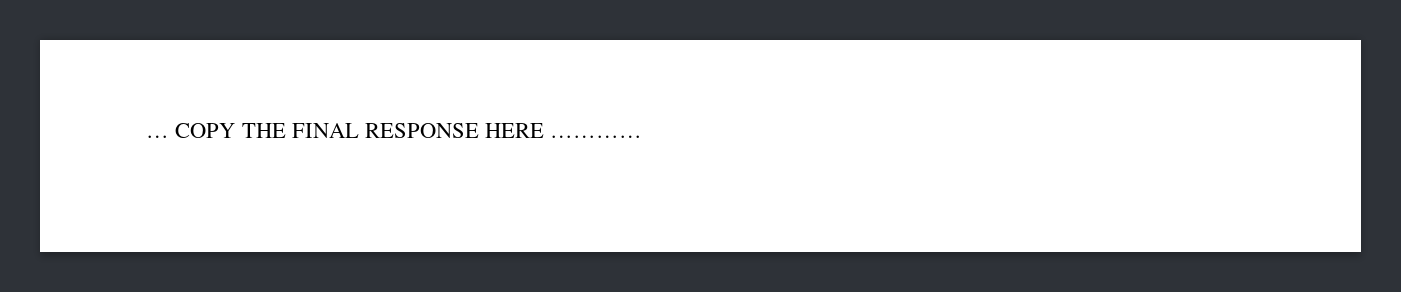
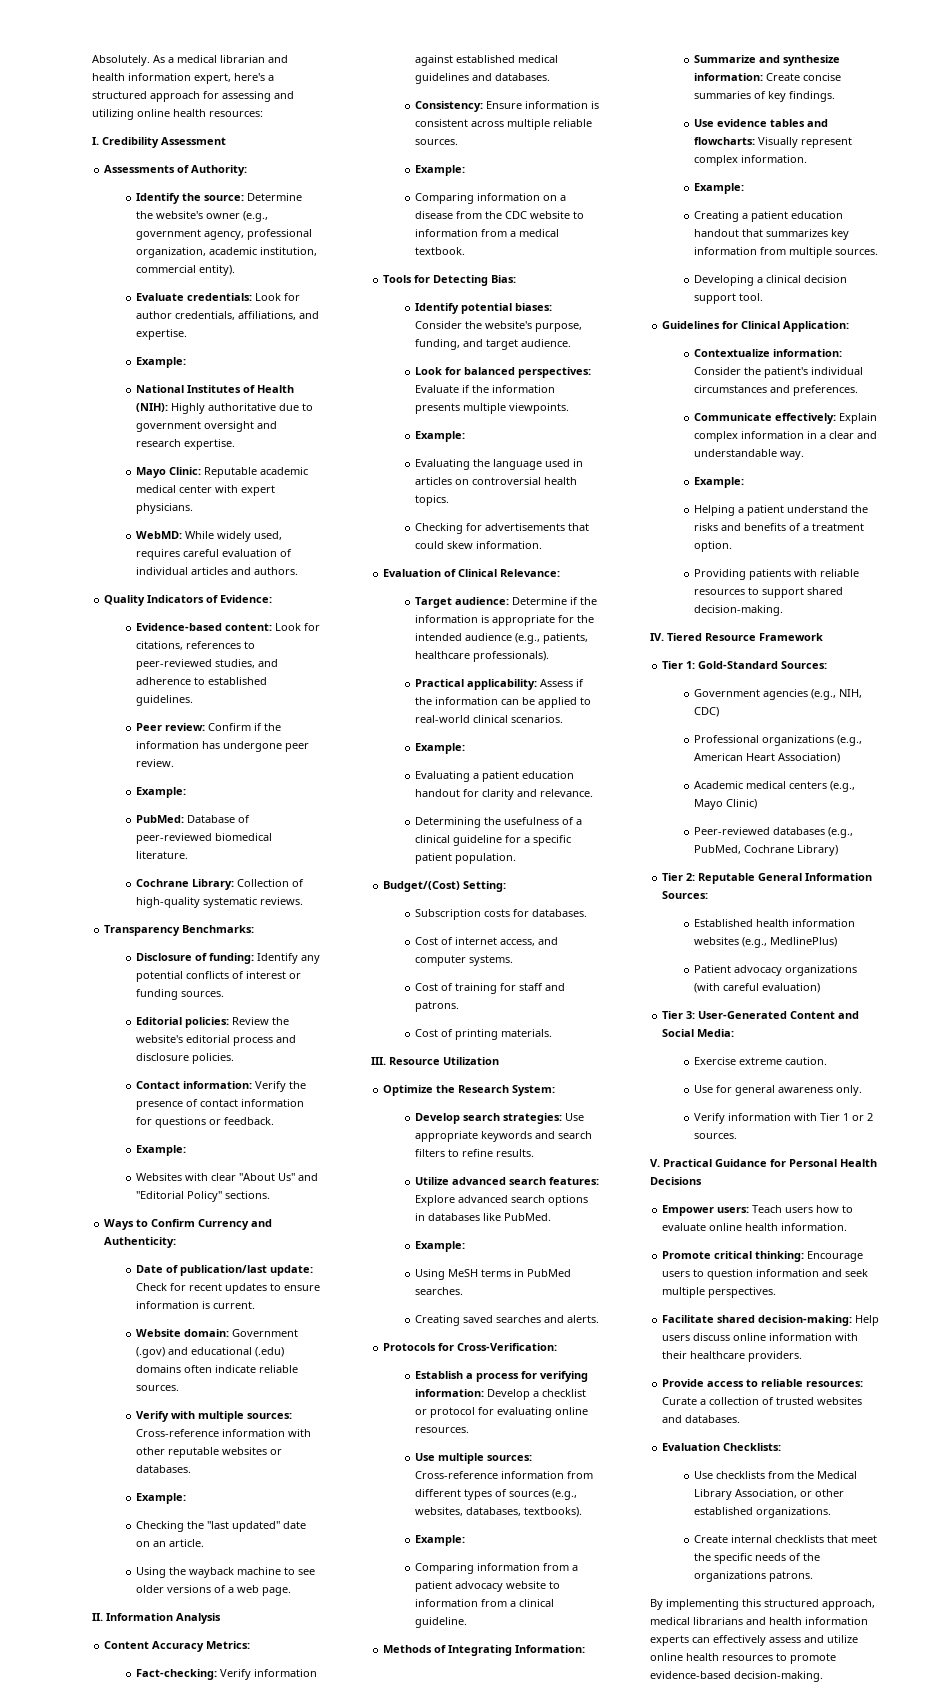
[146,123,642,138] … COPY THE FINAL RESPONSE HERE ………… -> [91,55,288,66] [91,73,274,84] [91,91,294,102] [91,109,263,120] [91,137,226,148] [103,165,247,176] [135,193,302,204] [135,211,268,222] [135,229,312,240] [135,247,317,258] [135,265,235,276] [135,293,300,301] [135,311,319,320] [135,329,187,340] [135,357,186,368] [135,385,294,393] [135,403,313,414] [135,421,277,432] [135,439,235,450] [135,467,308,478] [135,485,275,496] [135,503,193,514] [135,531,282,542] [135,549,292,560] [135,567,298,575] [103,595,272,606] [135,623,320,631] [135,641,255,650] [135,659,278,670] [135,677,267,685] [135,695,193,706] [135,723,281,731] [135,741,309,752] [135,759,174,767] [135,787,186,798] [135,815,250,823] [135,833,272,844] [135,851,188,859] [135,879,304,890] [135,897,303,908] [103,925,254,936] [135,953,320,964] [135,971,301,982] [135,989,224,1000] [135,1017,289,1028] [135,1035,296,1046] [135,1053,234,1064] [135,1081,306,1092] [135,1099,304,1110] [135,1117,274,1128] [135,1145,186,1156] [135,1173,318,1181] [135,1191,270,1202] [103,1219,272,1230] [103,1237,176,1248] [135,1265,313,1276] [135,1283,320,1294] [135,1301,255,1309] [135,1329,298,1337] [135,1347,284,1358] [135,1365,298,1373] [135,1385,179,1391] [135,1411,292,1422] [135,1429,311,1437] [135,1447,282,1458] [135,1465,191,1473] [135,1493,186,1504] [135,1521,306,1532] [135,1539,204,1547] [135,1567,315,1578] [135,1585,291,1596] [91,1613,221,1624] [103,1641,250,1652] [135,1669,317,1680] [414,55,558,66] [414,73,550,84] [414,101,599,112] [414,119,592,130] [414,139,458,145] [414,165,465,176] [414,193,566,204] [414,211,584,219] [414,229,559,237] [414,247,465,255] [382,275,516,286] [414,303,552,314] [414,321,582,332] [414,339,571,350] [414,367,591,378] [414,385,555,393] [414,403,569,414] [414,431,465,442] [414,459,583,470] [414,477,577,485] [414,495,449,506] [414,523,589,534] [414,541,542,549] [382,569,560,577] [414,597,597,608] [414,615,594,626] [414,633,588,644] [414,651,549,662] [414,679,584,690] [414,697,591,708] [414,715,563,723] [414,743,465,754] [414,771,574,782] [414,789,593,800] [414,817,582,828] [414,835,571,846] [414,853,516,864] [382,881,506,892] [414,909,587,920] [414,937,558,946] [414,955,513,966] [414,983,565,994] [414,1001,459,1012] [414,1029,552,1040] [370,1057,499,1065] [382,1085,555,1096] [414,1113,584,1124] [414,1131,592,1142] [414,1149,534,1157] [414,1177,599,1185] [414,1195,588,1206] [414,1213,551,1221] [414,1241,465,1252] [414,1269,571,1280] [414,1287,463,1295] [414,1315,599,1326] [382,1343,557,1351] [414,1371,588,1382] [414,1389,586,1400] [414,1407,588,1418] [414,1427,469,1433] [414,1453,532,1464] [414,1471,593,1479] [414,1489,577,1500] [414,1507,582,1517] [414,1535,465,1546] [414,1563,578,1574] [414,1581,560,1592] [414,1599,554,1607] [414,1617,467,1628] [382,1645,585,1656] [693,55,840,66] [693,73,841,81] [693,91,835,102] [693,119,828,127] [693,137,852,148] [693,155,807,166] [693,183,744,194] [693,211,843,222] [693,229,849,240] [693,247,878,258] [693,275,847,286] [693,293,763,304] [661,321,849,332] [693,349,842,357] [693,367,863,378] [693,385,858,396] [693,413,877,424] [693,431,877,442] [693,449,804,460] [693,477,744,488] [693,505,868,516] [693,523,864,531] [693,541,732,552] [693,569,859,580] [693,587,843,598] [693,605,783,616] [649,633,823,641] [661,661,827,669] [693,689,862,700] [693,707,719,717] [693,735,862,746] [693,753,840,763] [693,781,855,792] [693,799,757,810] [693,827,853,838] [693,845,838,856] [661,873,872,884] [661,891,708,899] [693,919,855,927] [693,937,837,948] [693,965,857,976] [693,983,820,993] [661,1011,859,1019] [661,1029,734,1037] [693,1057,827,1065] [693,1085,862,1096] [693,1113,873,1124] [693,1133,737,1139] [649,1159,877,1167] [649,1177,702,1185] [661,1205,853,1216] [661,1223,847,1231] [661,1251,863,1262] [661,1269,868,1280] [661,1287,776,1298] [661,1315,879,1326] [661,1333,858,1341] [661,1351,802,1362] [661,1379,863,1387] [661,1397,862,1405] [661,1415,740,1423] [661,1443,781,1451] [693,1471,857,1479] [693,1489,844,1500] [693,1507,831,1518] [693,1535,877,1543] [693,1553,820,1564] [693,1571,813,1582] [649,1599,875,1610] [649,1617,868,1625] [649,1635,858,1646] [649,1653,836,1664] [649,1671,823,1682] Absolutely. As a medical librarian and health information expert, here's a structured approach for assessing and utilizing online health resources: // I. Credibility Assessment // Assessments of Authority: // Identify the source: Determine the website's owner (e.g., government agency, professional organization, academic institution, commercial entity). // Evaluate credentials: Look for author credentials, affiliations, and expertise. // Example: // National Institutes of Health (NIH): Highly authoritative due to government oversight and research expertise. // Mayo Clinic: Reputable academic medical center with expert physicians. // WebMD: While widely used, requires careful evaluation of individual articles and authors. // Quality Indicators of Evidence: // Evidence-based content: Look for citations, references to peer-reviewed studies, and adherence to established guidelines. // Peer review: Confirm if the information has undergone peer review. // Example: // PubMed: Database of peer-reviewed biomedical literature. // Cochrane Library: Collection of high-quality systematic reviews. // Transparency Benchmarks: // Disclosure of funding: Identify any potential conflicts of interest or funding sources. // Editorial policies: Review the website's editorial process and disclosure policies. // Contact information: Verify the presence of contact information for questions or feedback. // Example: // Websites with clear "About Us" and "Editorial Policy" sections. // Ways to Confirm Currency and Authenticity: // Date of publication/last update: Check for recent updates to ensure information is current. // Website domain: Government (.gov) and educational (.edu) domains often indicate reliable sources. // Verify with multiple sources: Cross-reference information with other reputable websites or databases. // Example: // Checking the "last updated" date on an article. // Using the wayback machine to see older versions of a web page. // II. Information Analysis // Content Accuracy Metrics: // Fact-checking: Verify information against established medical guidelines and databases. // Consistency: Ensure information is consistent across multiple reliable sources. // Example: // Comparing information on a disease from the CDC website to information from a medical textbook. // Tools for Detecting Bias: // Identify potential biases: Consider the website's purpose, funding, and target audience. // Look for balanced perspectives: Evaluate if the information presents multiple viewpoints. // Example: // Evaluating the language used in articles on controversial health topics. // Checking for advertisements that could skew information. // Evaluation of Clinical Relevance: // Target audience: Determine if the information is appropriate for the intended audience (e.g., patients, healthcare professionals). // Practical applicability: Assess if the information can be applied to real-world clinical scenarios. // Example: // Evaluating a patient education handout for clarity and relevance. // Determining the usefulness of a clinical guideline for a specific patient population. // Budget/(Cost) Setting: // Subscription costs for databases. // Cost of internet access, and computer systems. // Cost of training for staff and patrons. // Cost of printing materials. // III. Resource Utilization // Optimize the Research System: // Develop search strategies: Use appropriate keywords and search filters to refine results. // Utilize advanced search features: Explore advanced search options in databases like PubMed. // Example: // Using MeSH terms in PubMed searches. // Creating saved searches and alerts. // Protocols for Cross-Verification: // Establish a process for verifying information: Develop a checklist or protocol for evaluating online resources. // Use multiple sources: Cross-reference information from different types of sources (e.g., websites, databases, textbooks). // Example: // Comparing information from a patient advocacy website to information from a clinical guideline. // Methods of Integrating Information: // Summarize and synthesize information: Create concise summaries of key findings. // Use evidence tables and flowcharts: Visually represent complex information. // Example: // Creating a patient education handout that summarizes key information from multiple sources. // Developing a clinical decision support tool. // Guidelines for Clinical Application: // Contextualize information: Consider the patient's individual circumstances and preferences. // Communicate effectively: Explain complex information in a clear and understandable way. // Example: // Helping a patient understand the risks and benefits of a treatment option. // Providing patients with reliable resources to support shared decision-making. // IV. Tiered Resource Framework // Tier 1: Gold-Standard Sources: // Government agencies (e.g., NIH, CDC) // Professional organizations (e.g., American Heart Association) // Academic medical centers (e.g., Mayo Clinic) // Peer-reviewed databases (e.g., PubMed, Cochrane Library) // Tier 2: Reputable General Information Sources: // Established health information websites (e.g., MedlinePlus) // Patient advocacy organizations (with careful evaluation) // Tier 3: User-Generated Content and Social Media: // Exercise extreme caution. // Use for general awareness only. // Verify information with Tier 1 or 2 sources. // V. Practical Guidance for Personal Health Decisions // Empower users: Teach users how to evaluate online health information. // Promote critical thinking: Encourage users to question information and seek multiple perspectives. // Facilitate shared decision-making: Help users discuss online information with their healthcare providers. // Provide access to reliable resources: Curate a collection of trusted websites and databases. // Evaluation Checklists: // Use checklists from the Medical Library Association, or other established organizations. // Create internal checklists that meet the specific needs of the organizations patrons. // By implementing this structured approach, medical librarians and health information experts can effectively assess and utilize online health resources to promote evidence-based decision-making.

